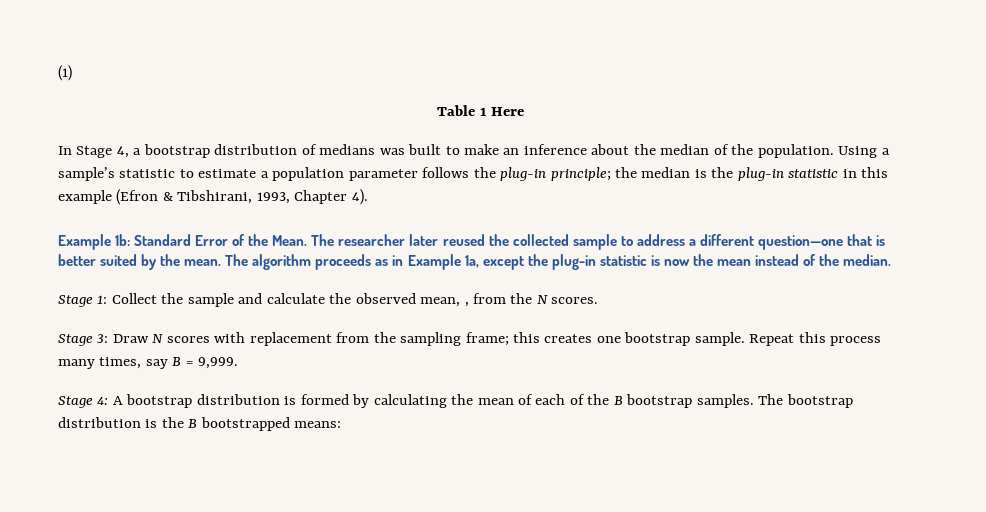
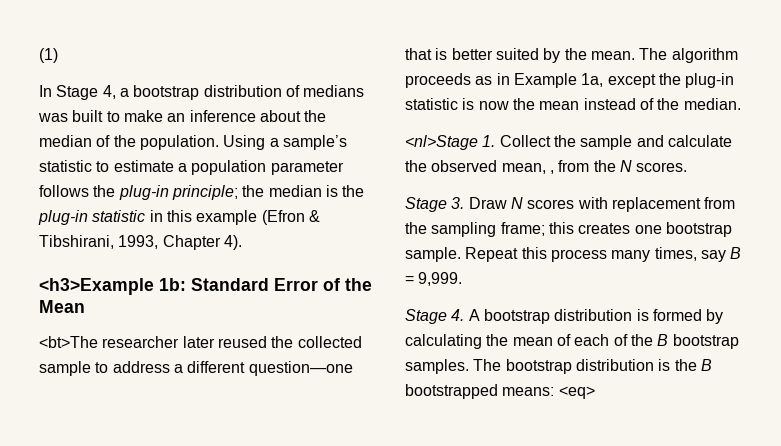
[437,105,524,116] // Table 1 Here -> (58, 55) none
[58,234,111,250] Example -> [39,278,154,295] <h3>Example
[272,234,335,246] Mean. The -> [39,300,85,313] [39,336,98,348] Mean // <bt>The
[58,295,108,307] Stage 1: -> [405,135,496,150] <nl>Stage 1.
[97,334,109,343] 3: -> [451,197,465,209] 3.
[97,397,109,405] 4: -> [451,309,465,321] 4.
(342, 424) none -> [558,386,595,399] <eq>

